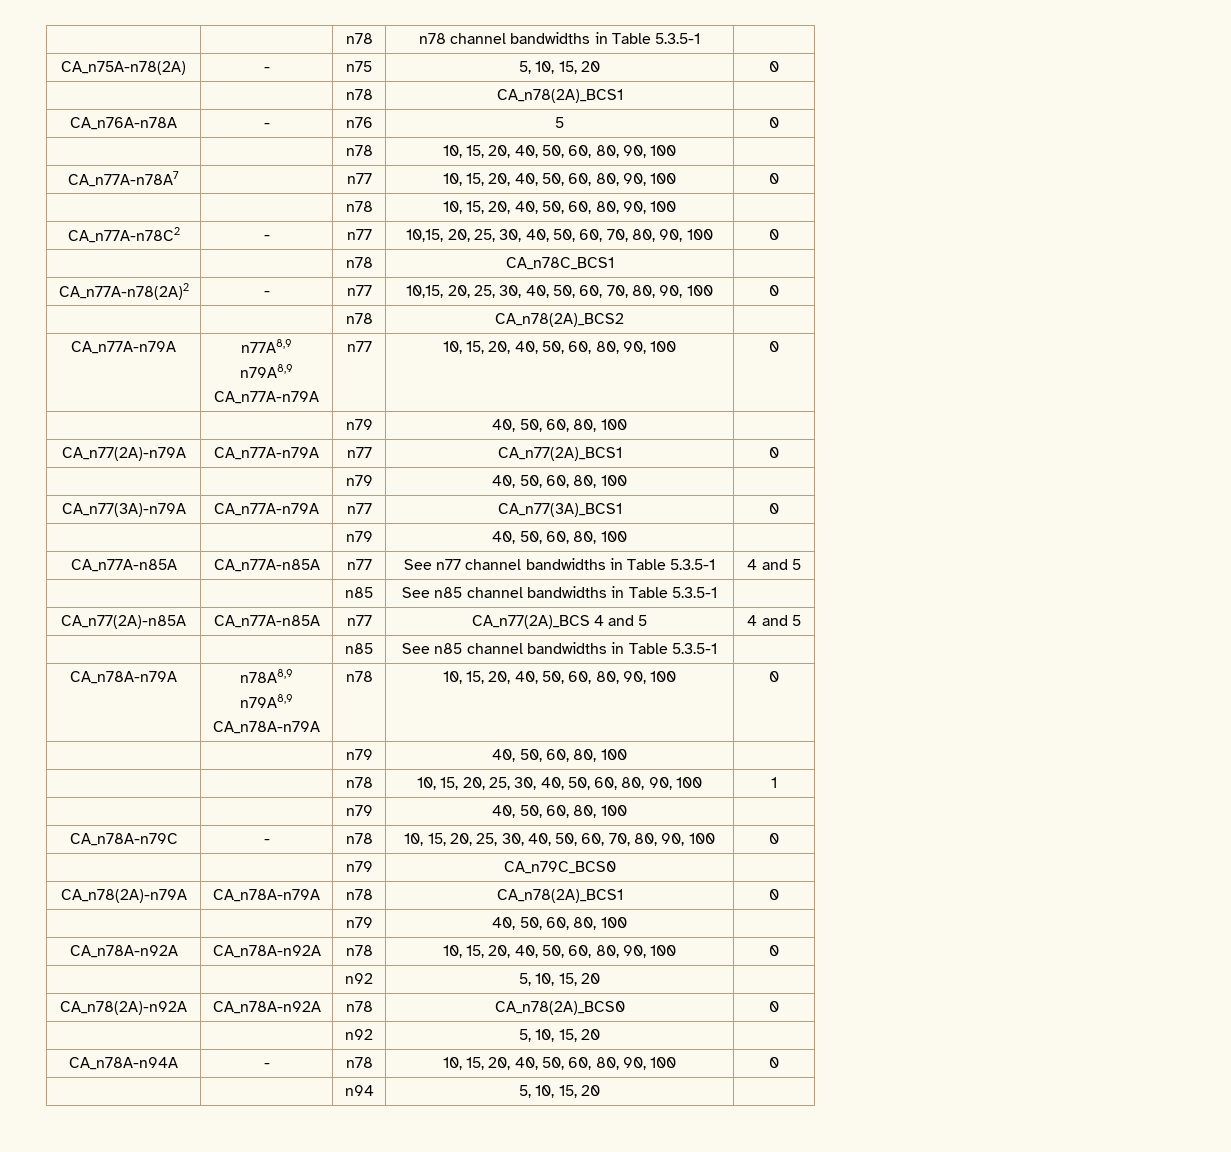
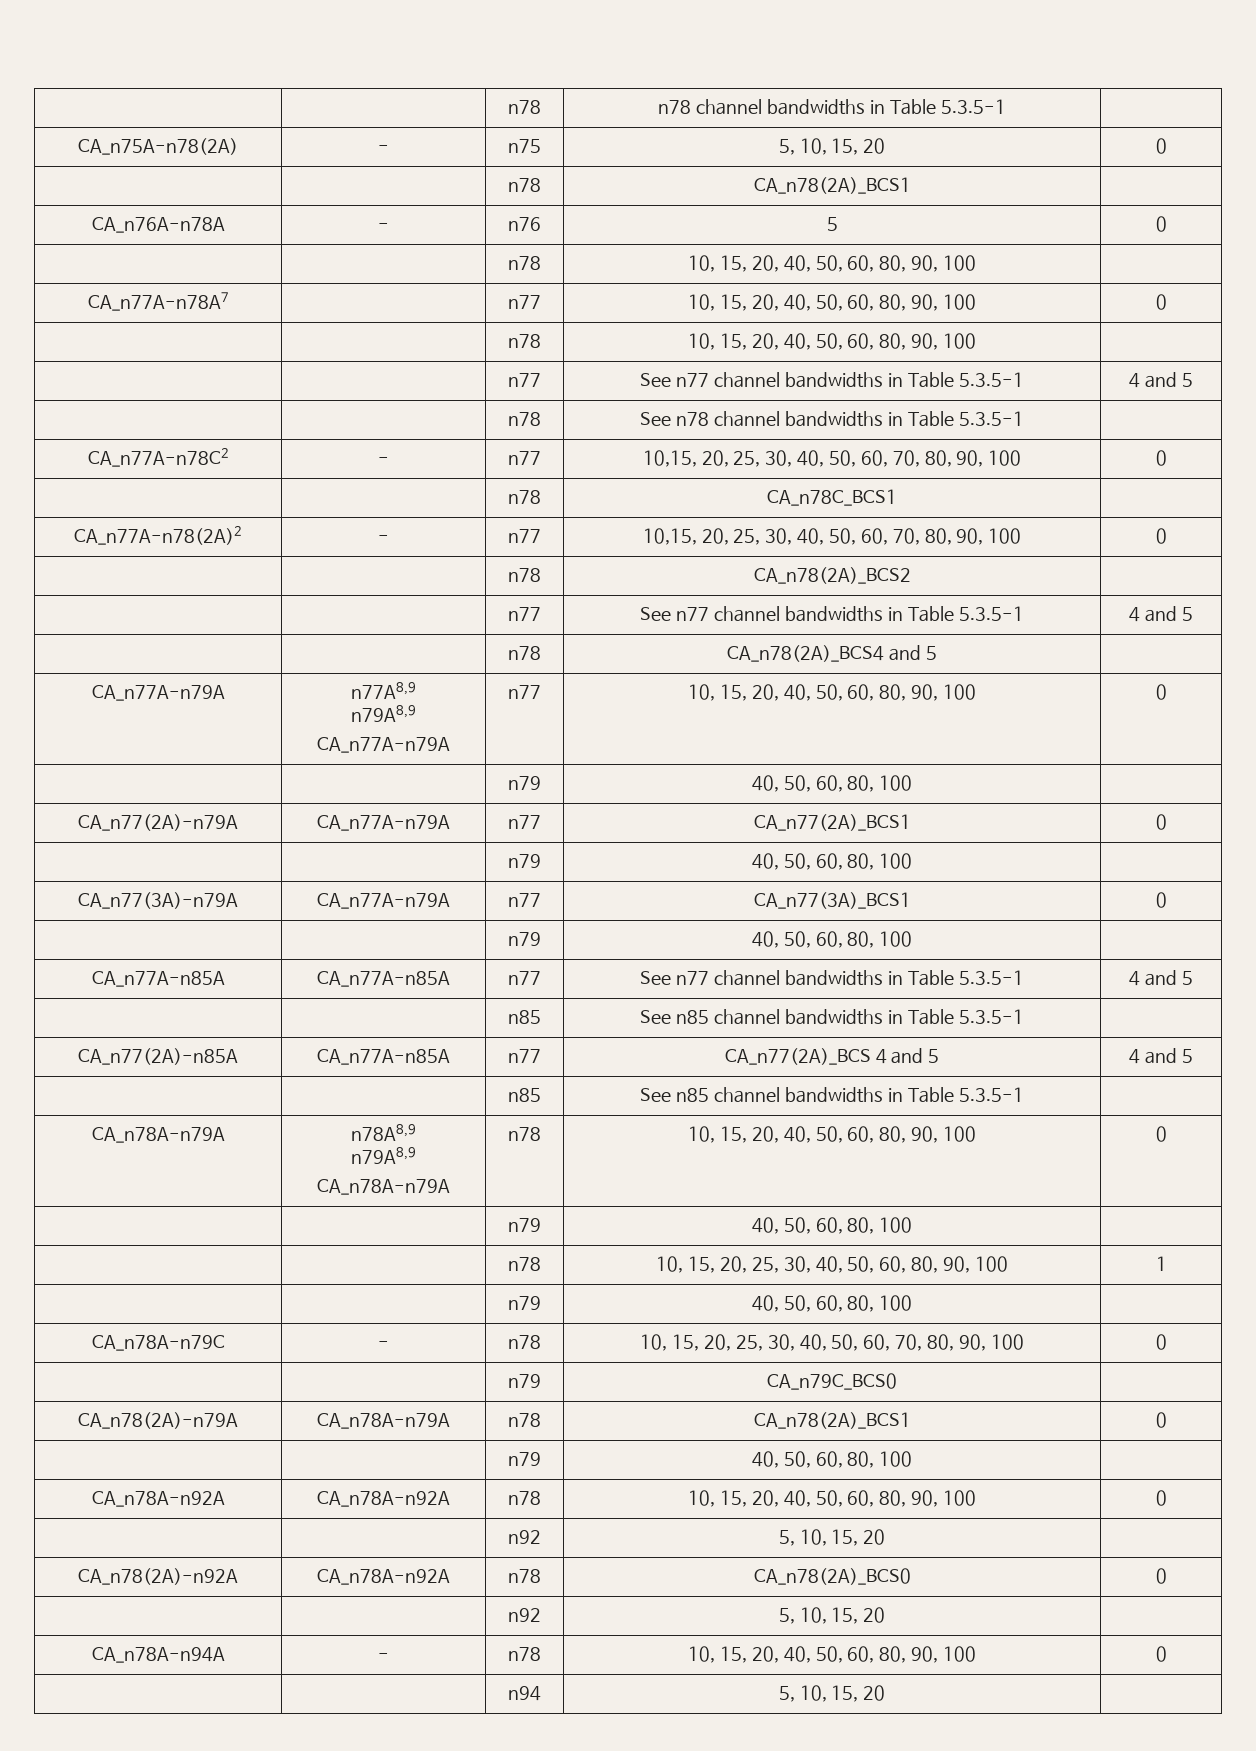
(677, 206) none -> [508,373,541,387] [640,372,1024,388] [1129,372,1193,388] [508,412,541,426] [640,411,1024,427] // | | n77 | See n77 channel bandwidths in Table 5.3.5-1 | 4 and 5 // | | n78 | See n78 channel bandwidths in Table 5.3.5-1 |
(624, 320) none -> [508,607,541,621] [640,606,1024,622] [1129,606,1193,622] [508,646,541,660] [727,645,937,662] // | | n77 | See n77 channel bandwidths in Table 5.3.5-1 | 4 and 5 // | | n78 | CA_n78(2A)_BCS4 and 5 |

